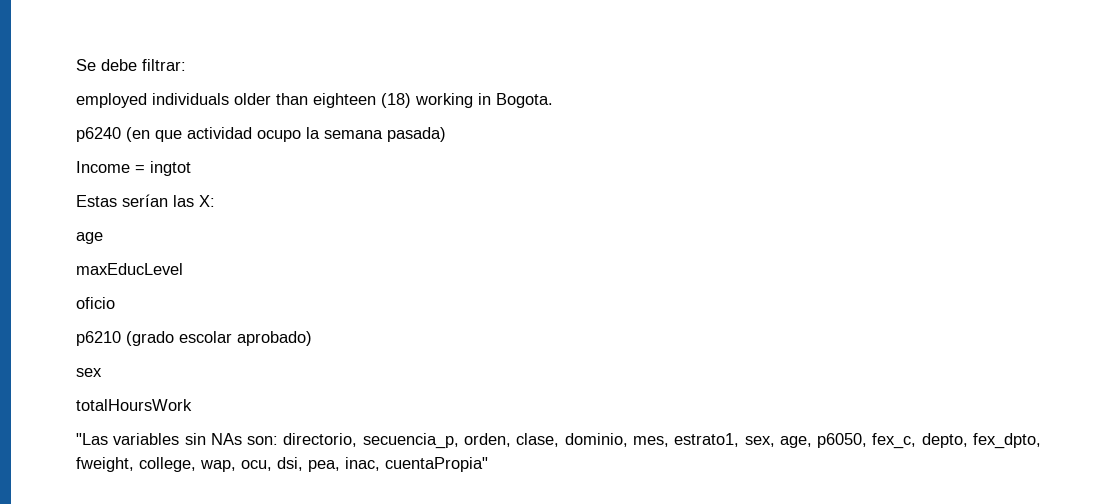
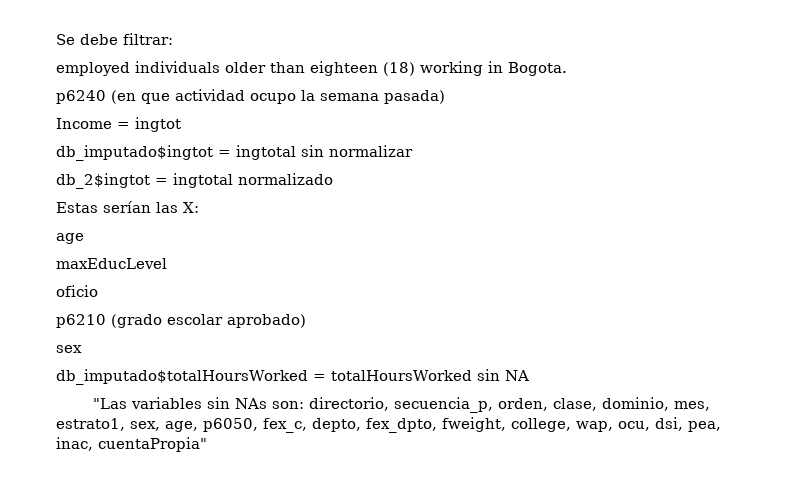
(191, 168) none -> [56,145,413,161] [56,173,333,189] // db_imputado$ingtot = ingtotal sin normalizar // db_2$ingtot = ingtotal normalizado
[76,399,192,411] totalHoursWork -> [56,369,529,385] db_imputado$totalHoursWorked = totalHoursWorked sin NA

